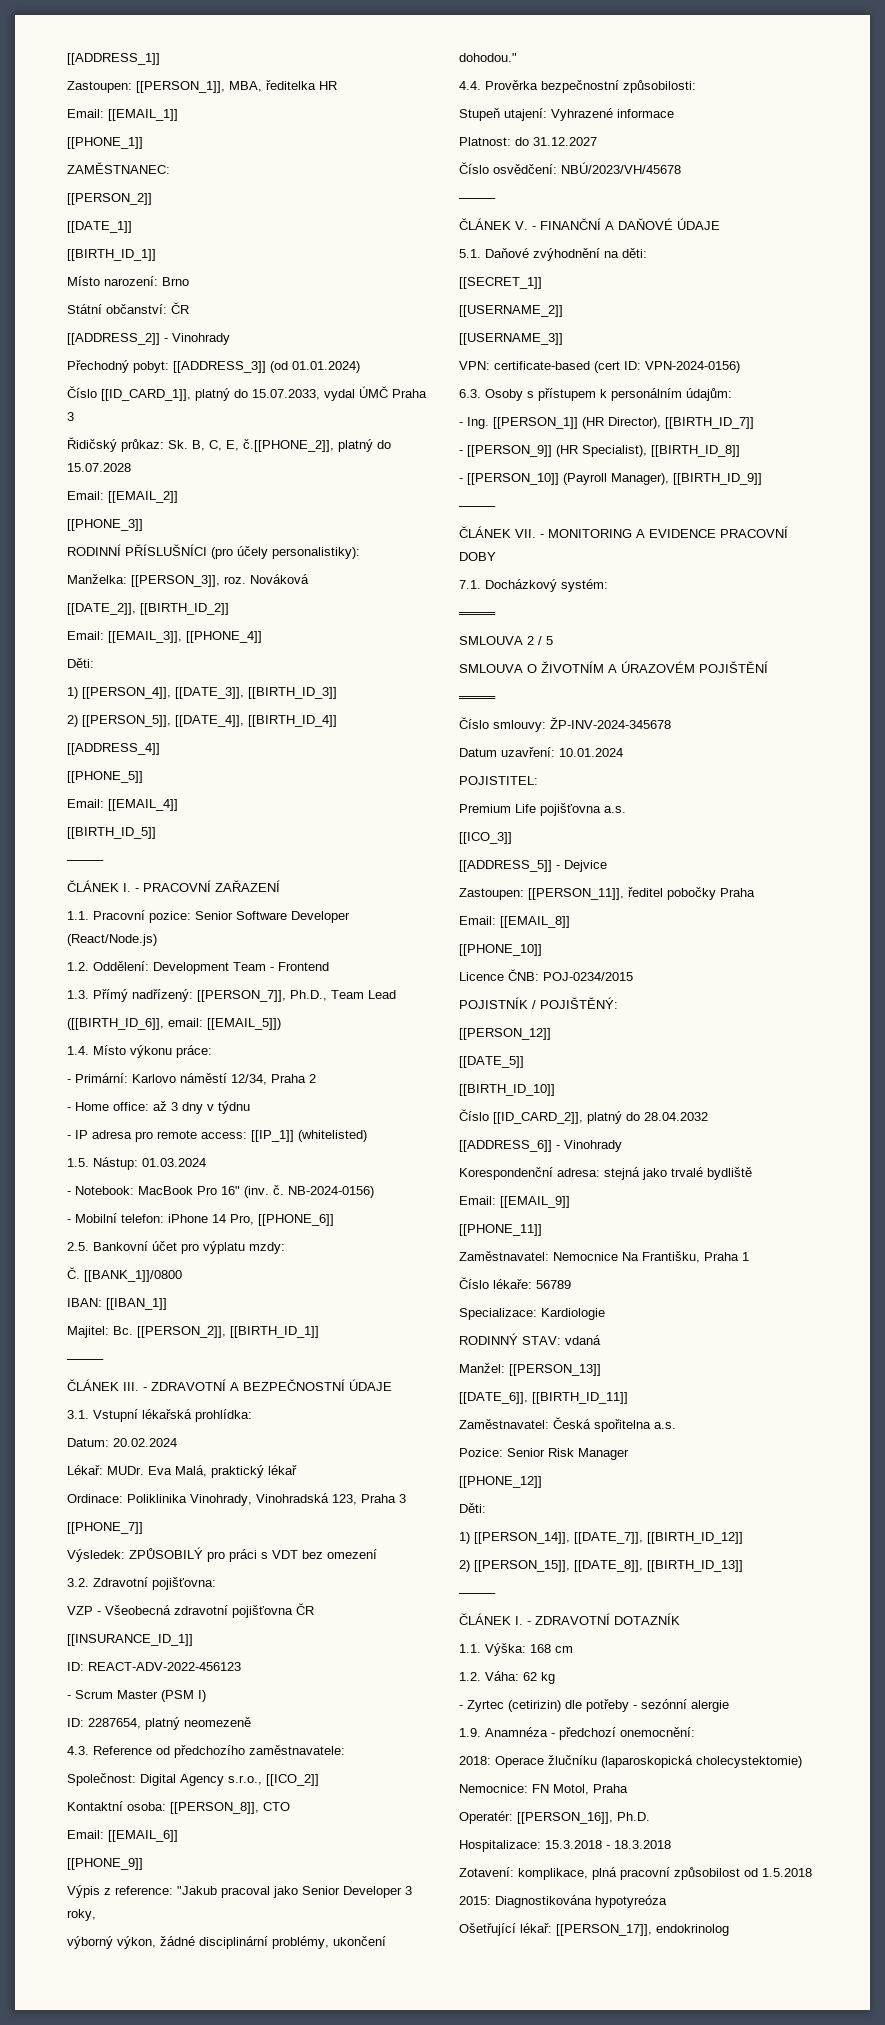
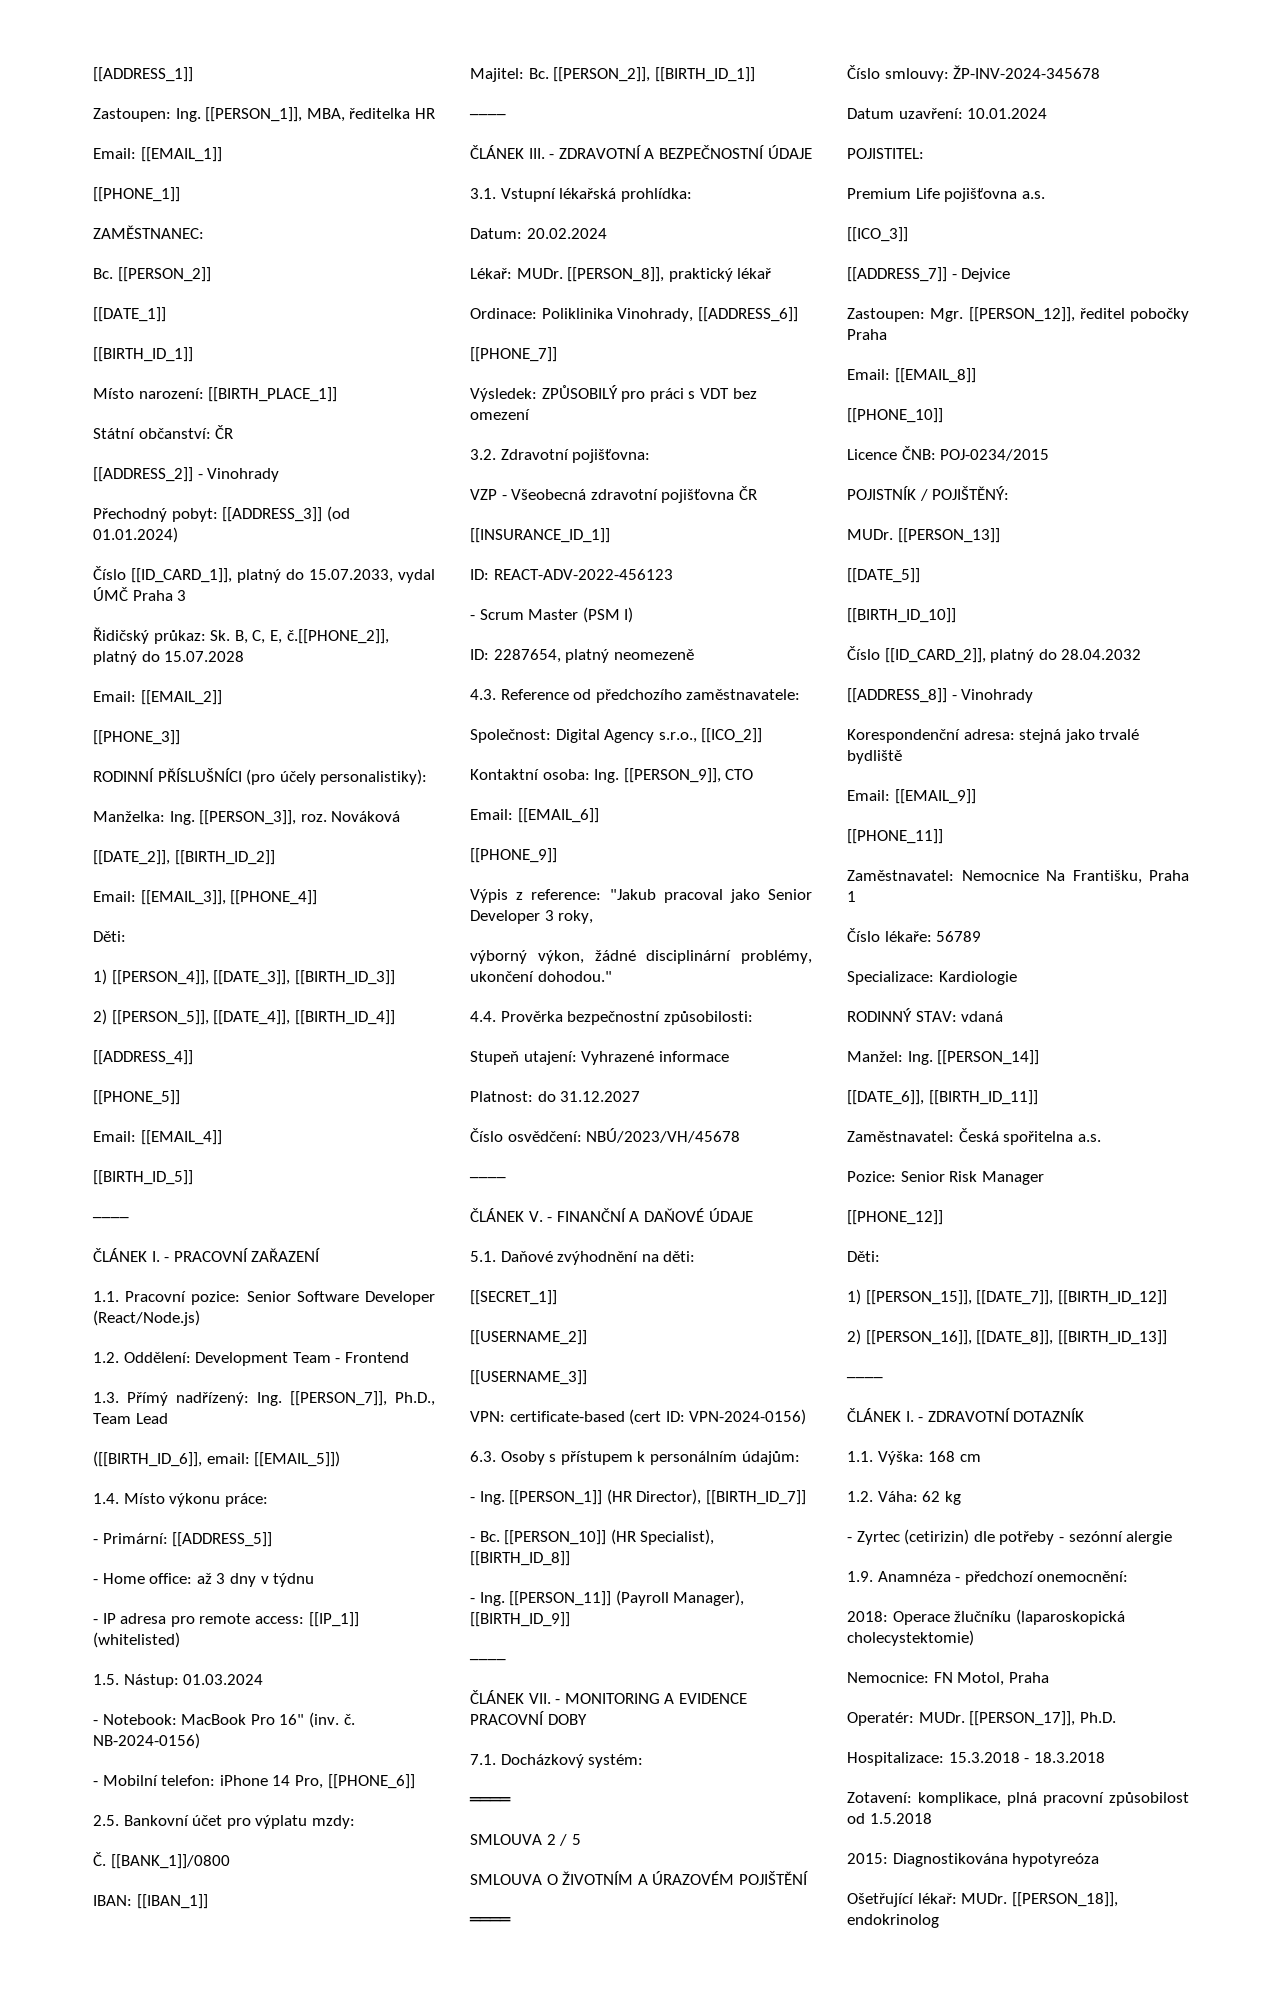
(132, 87) none -> [175,108,201,122] Ing.
(170, 168) none -> [93,268,113,279] Bc.
[162,277,189,286] Brno -> [208,387,338,402] [[BIRTH_PLACE_1]]
(127, 579) none -> [169,811,195,825] Ing.
(193, 995) none -> [257,1392,282,1406] Ing.
[132,1073,316,1085] Karlovo náměstí 12/34, Praha 2 -> [172,1532,273,1547] [[ADDRESS_5]]
[148,1465,207,1477] Eva Malá, -> [567,267,665,282] [[PERSON_8]],
[256,1493,406,1505] Vinohradská 123, Praha 3 -> [697,307,798,322] [[ADDRESS_6]]
[170,1802,259,1814] [[PERSON_8]], -> [594,768,721,783] Ing. [[PERSON_9]],
[467,445,552,457] [[PERSON_9]] -> [479,1530,607,1545] Bc. [[PERSON_10]]
[467,473,559,485] [[PERSON_10]] -> [479,1591,612,1606] Ing. [[PERSON_11]]
[459,860,552,872] [[ADDRESS_5]] -> [847,267,947,282] [[ADDRESS_7]]
[528,888,624,900] [[PERSON_11]], -> [930,307,1075,322] Mgr. [[PERSON_12]],
[459,1028,551,1040] [[PERSON_12]] -> [847,528,1000,543] MUDr. [[PERSON_13]]
[459,1140,552,1152] [[ADDRESS_6]] -> [847,688,947,703] [[ADDRESS_8]]
[509,1364,601,1376] [[PERSON_13]] -> [907,1050,1040,1065] Ing. [[PERSON_14]]
[474,1532,570,1544] [[PERSON_14]], -> [865,1290,972,1305] [[PERSON_15]],
[474,1560,570,1572] [[PERSON_15]], -> [865,1330,972,1345] [[PERSON_16]],
[517,1812,613,1824] [[PERSON_16]], -> [918,1711,1076,1726] MUDr. [[PERSON_17]],
[556,1924,652,1936] [[PERSON_17]], -> [961,1892,1118,1907] MUDr. [[PERSON_18]],

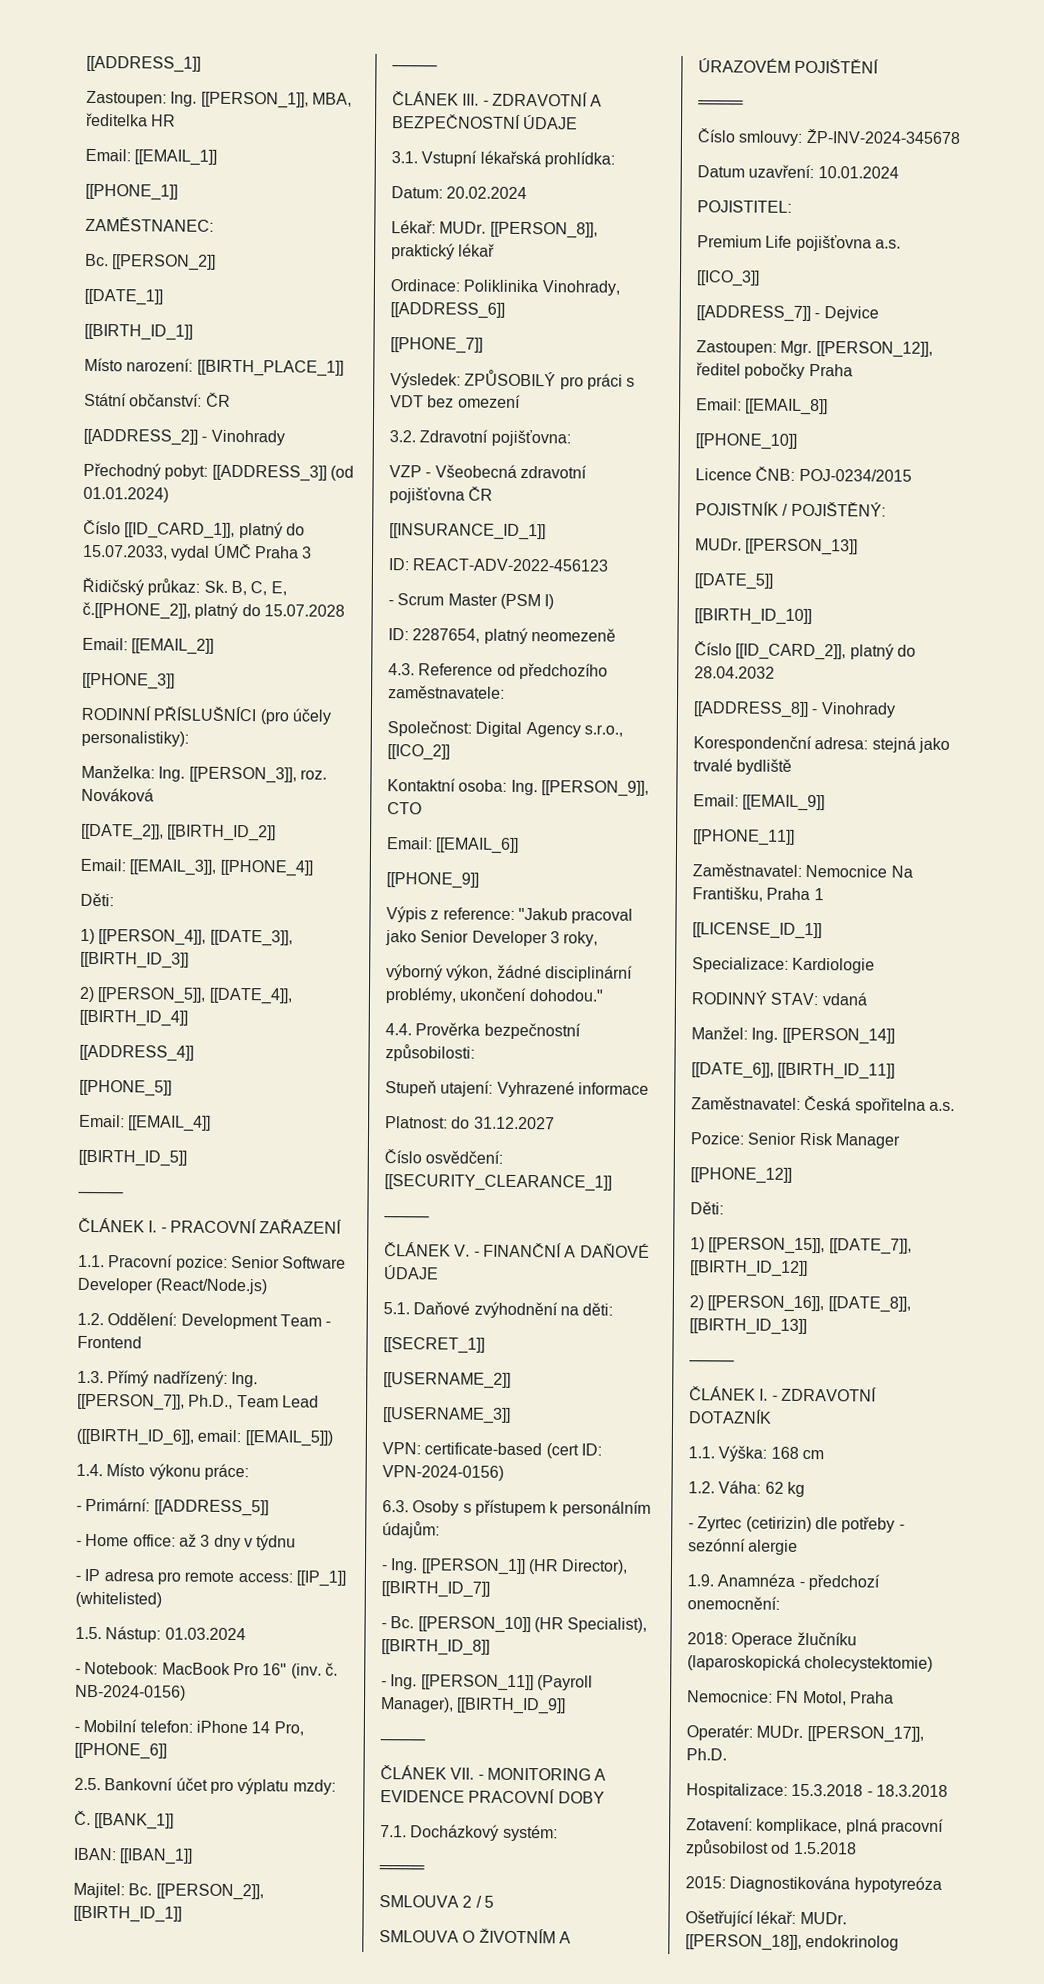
[110,1854,230,1869] [[BANK_1]]/0800 -> [94,1813,175,1830] [[BANK_1]]
[586,1128,741,1143] NBÚ/2023/VH/45678 -> [384,1174,612,1192] [[SECURITY_CLEARANCE_1]]
[847,928,982,942] Číslo lékaře: 56789 -> [692,922,822,940] [[LICENSE_ID_1]]

